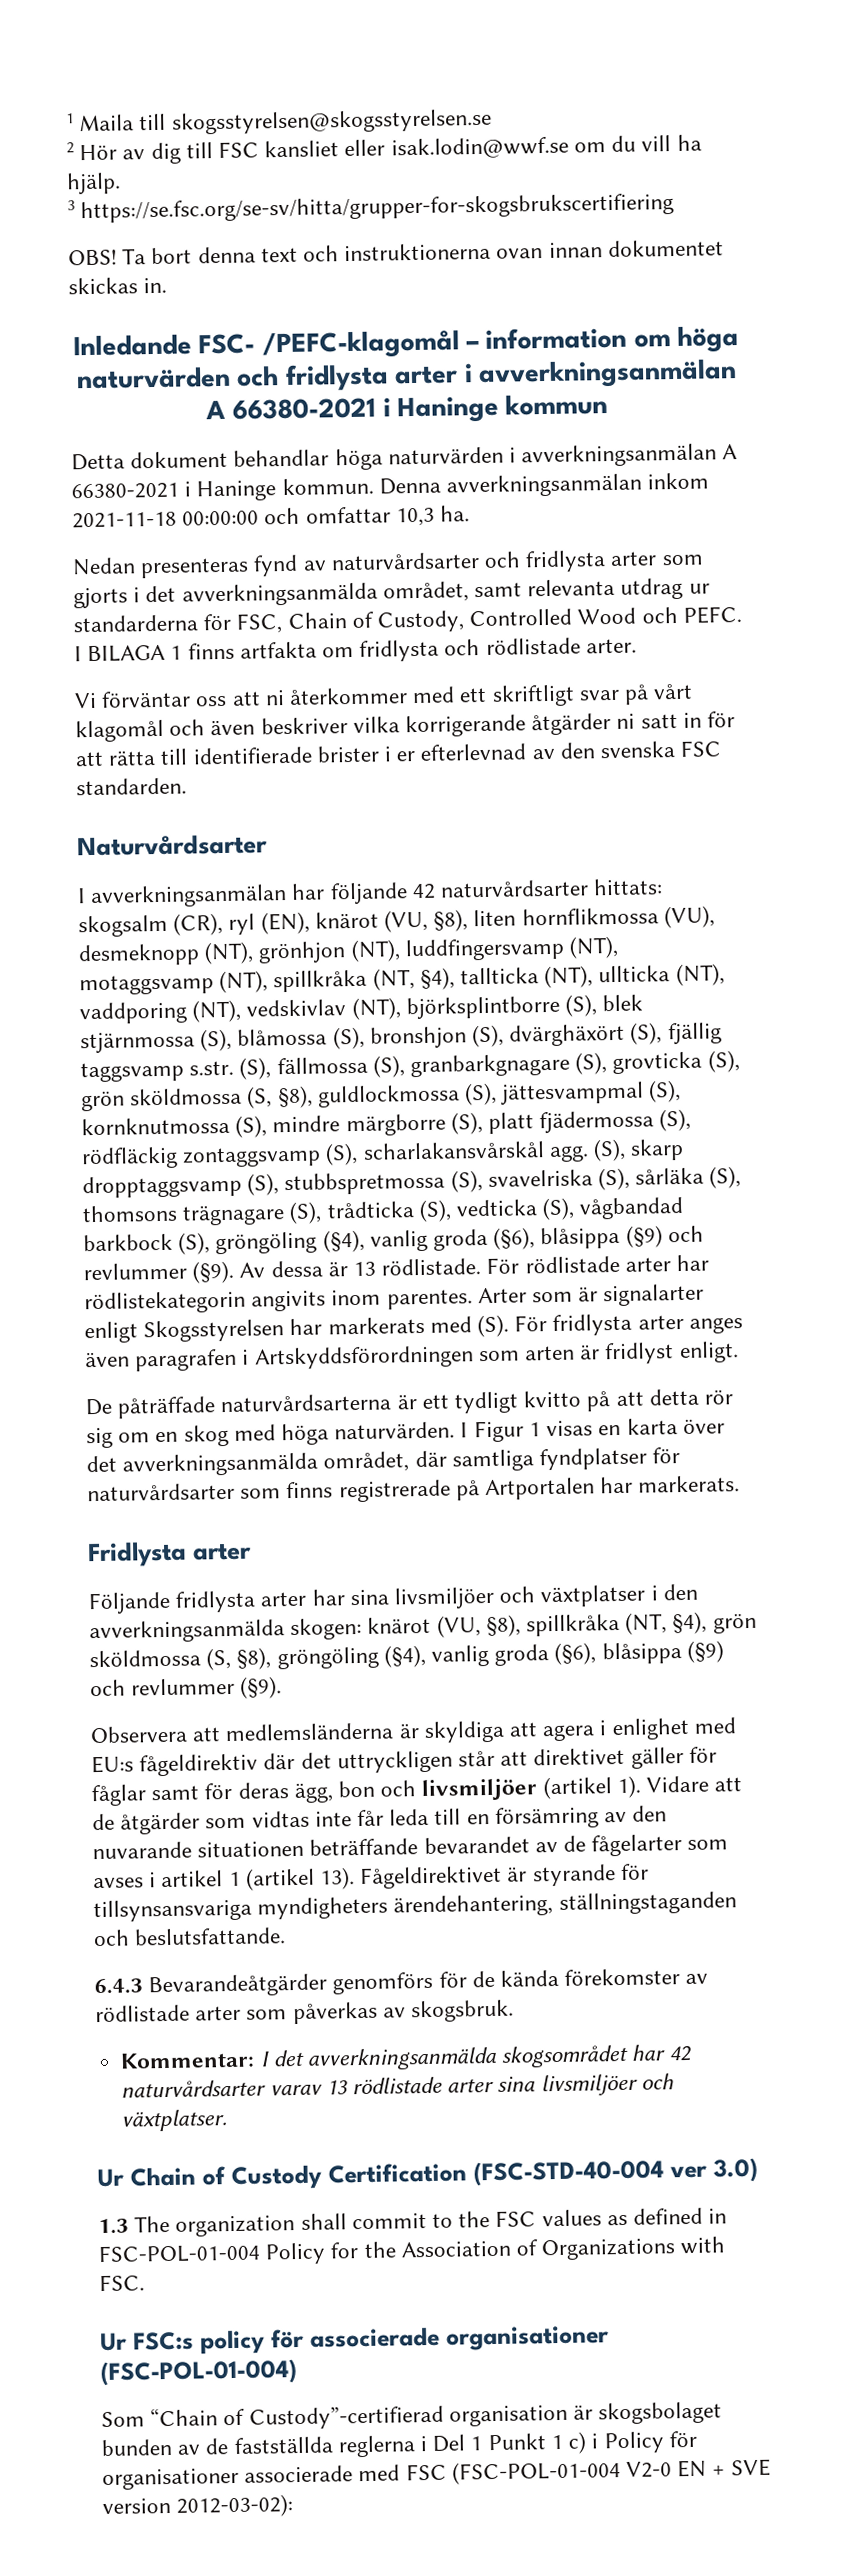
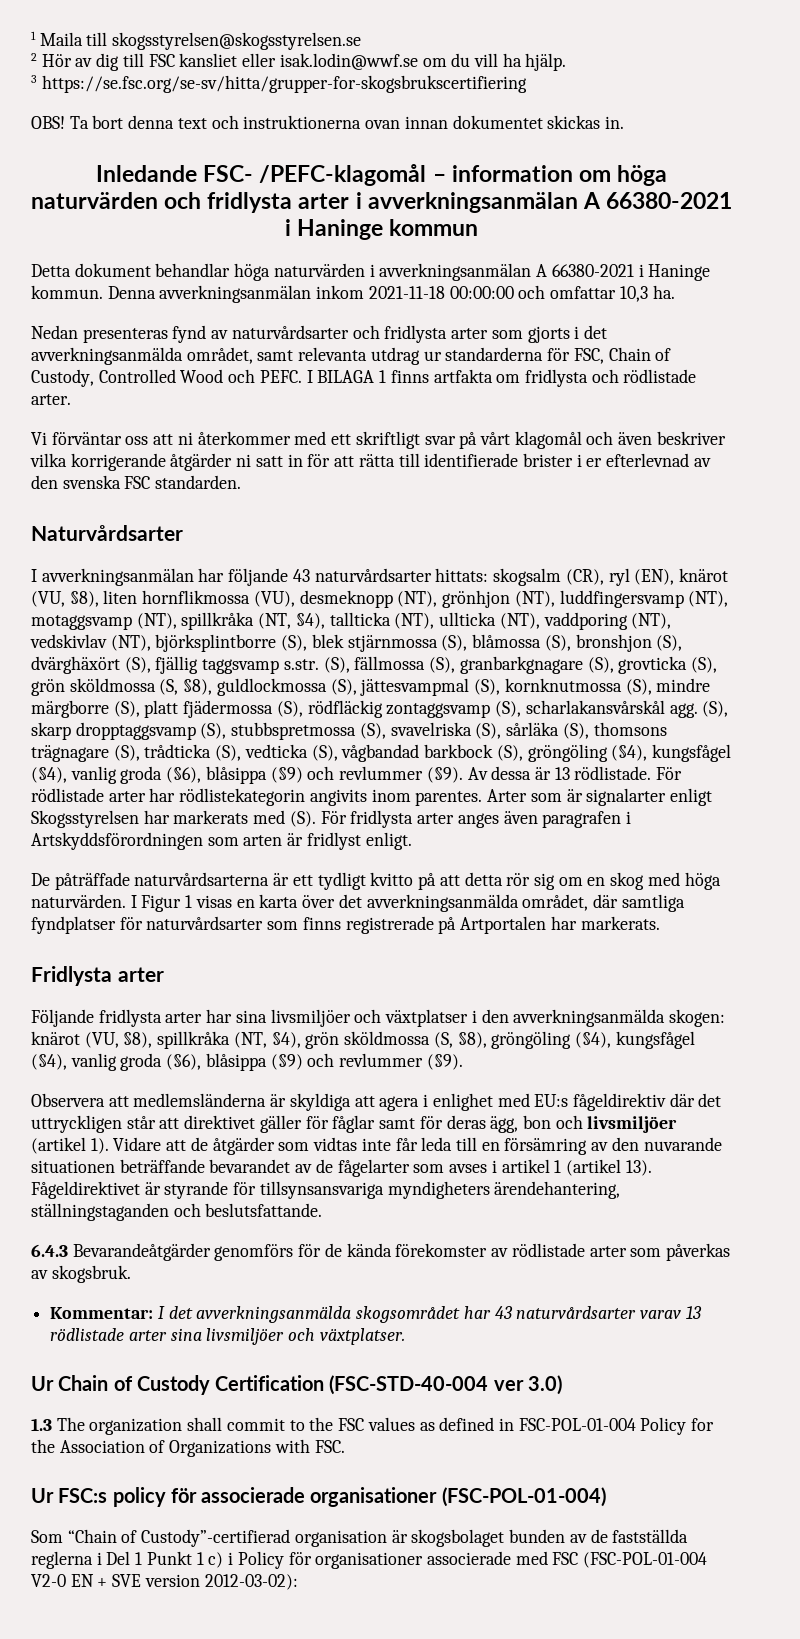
[411,883,436,900] 42 -> [292,569,310,582] 43
(365, 1241) none -> [651,744,731,762] [31,767,67,783] kungsfågel (§4),
(426, 1656) none -> [615,1031,695,1049] [31,1054,67,1070] kungsfågel (§4),
[668,2045,691,2062] 42 -> [494,1306,513,1319] 43

